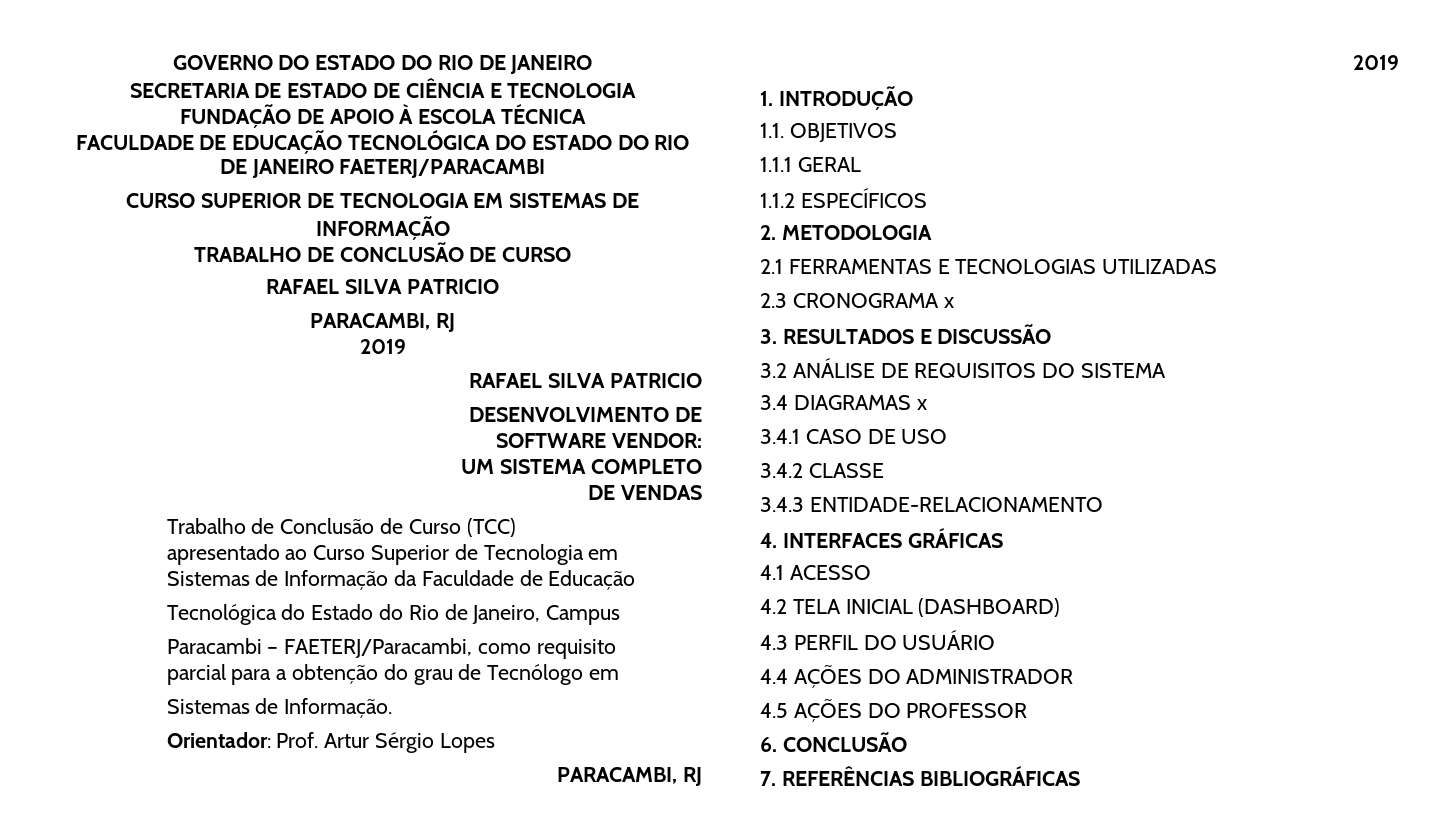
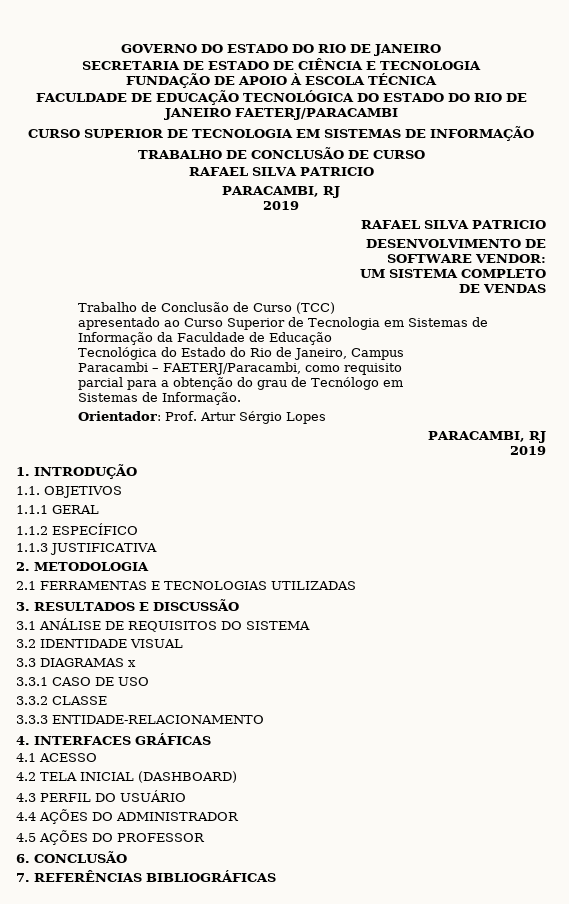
[800,188,927,208] ESPECÍFICOS -> [52,523,138,535] [16,543,157,555] ESPECÍFICO // 1.1.3 JUSTIFICATIVA
[760,293,954,308] // 2.3 CRONOGRAMA x -> (356, 585) none
[760,363,787,378] 3.2 -> [16,621,36,630] 3.1
[760,395,788,410] 3.4 -> [16,639,183,648] [16,658,36,667] 3.2 IDENTIDADE VISUAL // 3.3
[760,429,800,444] 3.4.1 -> [16,677,48,686] 3.3.1
[760,463,803,478] 3.4.2 -> [16,696,48,705] 3.3.2
[760,497,804,512] 3.4.3 -> [16,715,48,724] 3.3.3

